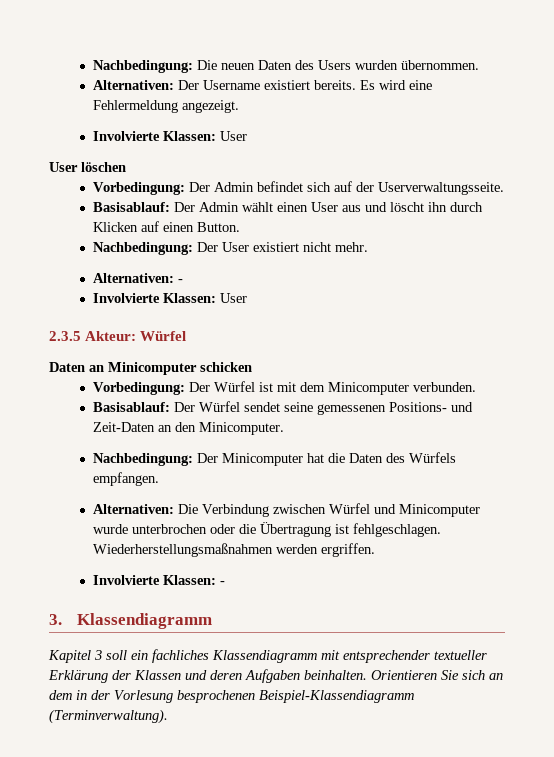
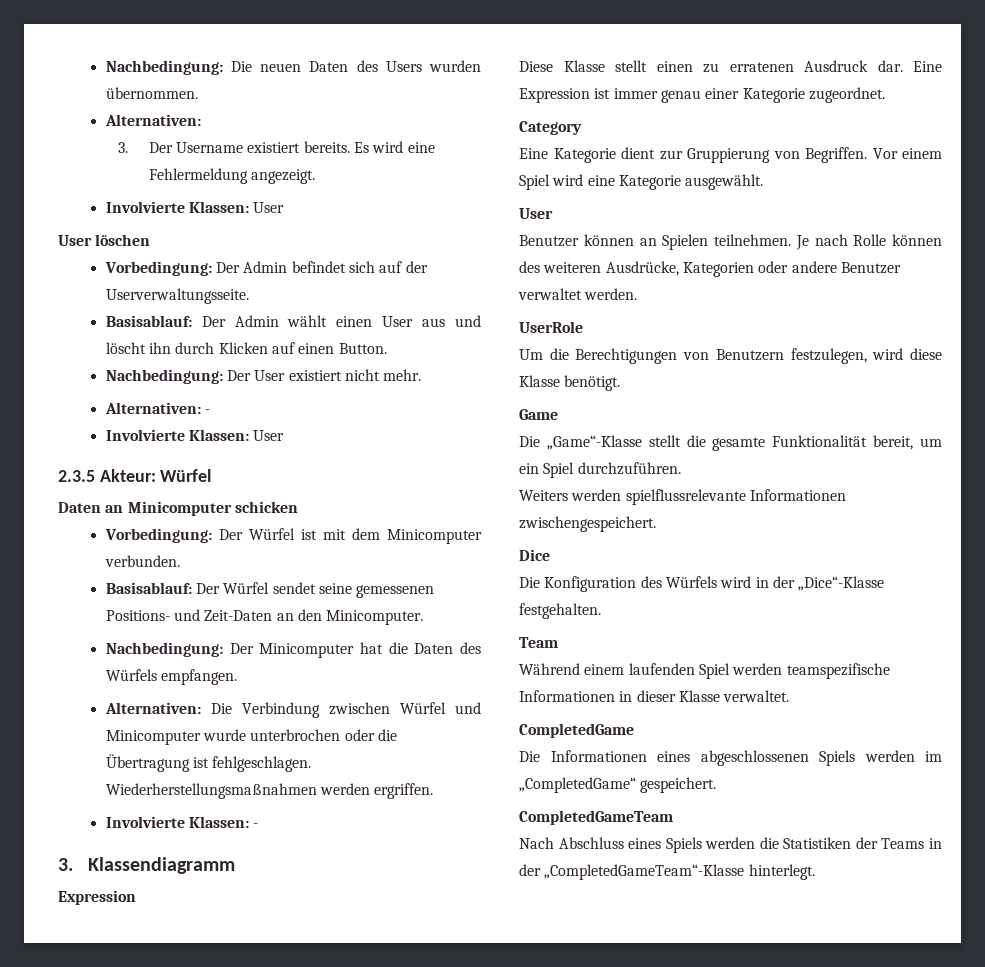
(174, 85) none -> [118,142,129,153] // 3.
[48,649,487,663] [48,669,503,683] [49,690,414,703] [49,709,168,724] Kapitel 3 soll ein fachliches Klassendiagramm mit entsprechender textueller Erklärung der Klassen und deren Aufgaben beinhalten. Orientieren Sie sich an dem in der Vorlesung besprochenen Beispiel-Klassendiagramm (Terminverwaltung). -> [58,890,136,905] [519,60,942,73] [519,87,885,103] [519,121,582,135] [519,147,942,163] [519,174,764,190] [519,208,553,219] [519,234,942,250] [519,261,901,277] [518,288,638,300] [519,321,583,333] [519,348,942,364] [519,375,621,391] [519,409,558,420] [519,435,942,451] [519,462,681,478] [519,489,846,505] [519,516,656,532] [519,549,550,561] [519,576,885,592] [519,603,601,619] [519,637,558,648] [519,663,890,679] [519,690,790,702] [519,723,634,738] [519,750,942,766] [519,777,717,793] [519,810,673,825] [519,837,942,853] [519,864,815,880] Expression // Diese Klasse stellt einen zu erratenen Ausdruck dar. Eine Expression ist immer genau einer Kategorie zugeordnet. // Category // Eine Kategorie dient zur Gruppierung von Begriffen. Vor einem Spiel wird eine Kategorie ausgewählt. // User // Benutzer können an Spielen teilnehmen. Je nach Rolle können des weiteren Ausdrücke, Kategorien oder andere Benutzer verwaltet werden. // UserRole // Um die Berechtigungen von Benutzern festzulegen, wird diese Klasse benötigt. // Game // Die „Game“-Klasse stellt die gesamte Funktionalität bereit, um ein Spiel durchzuführen. // Weiters werden spielflussrelevante Informationen zwischengespeichert. // Dice // Die Konfiguration des Würfels wird in der „Dice“-Klasse festgehalten. // Team // Während einem laufenden Spiel werden teamspezifische Informationen in dieser Klasse verwaltet. // CompletedGame // Die Informationen eines abgeschlossenen Spiels werden im „CompletedGame“ gespeichert. // CompletedGameTeam // Nach Abschluss eines Spiels werden die Statistiken der Teams in der „CompletedGameTeam“-Klasse hinterlegt.

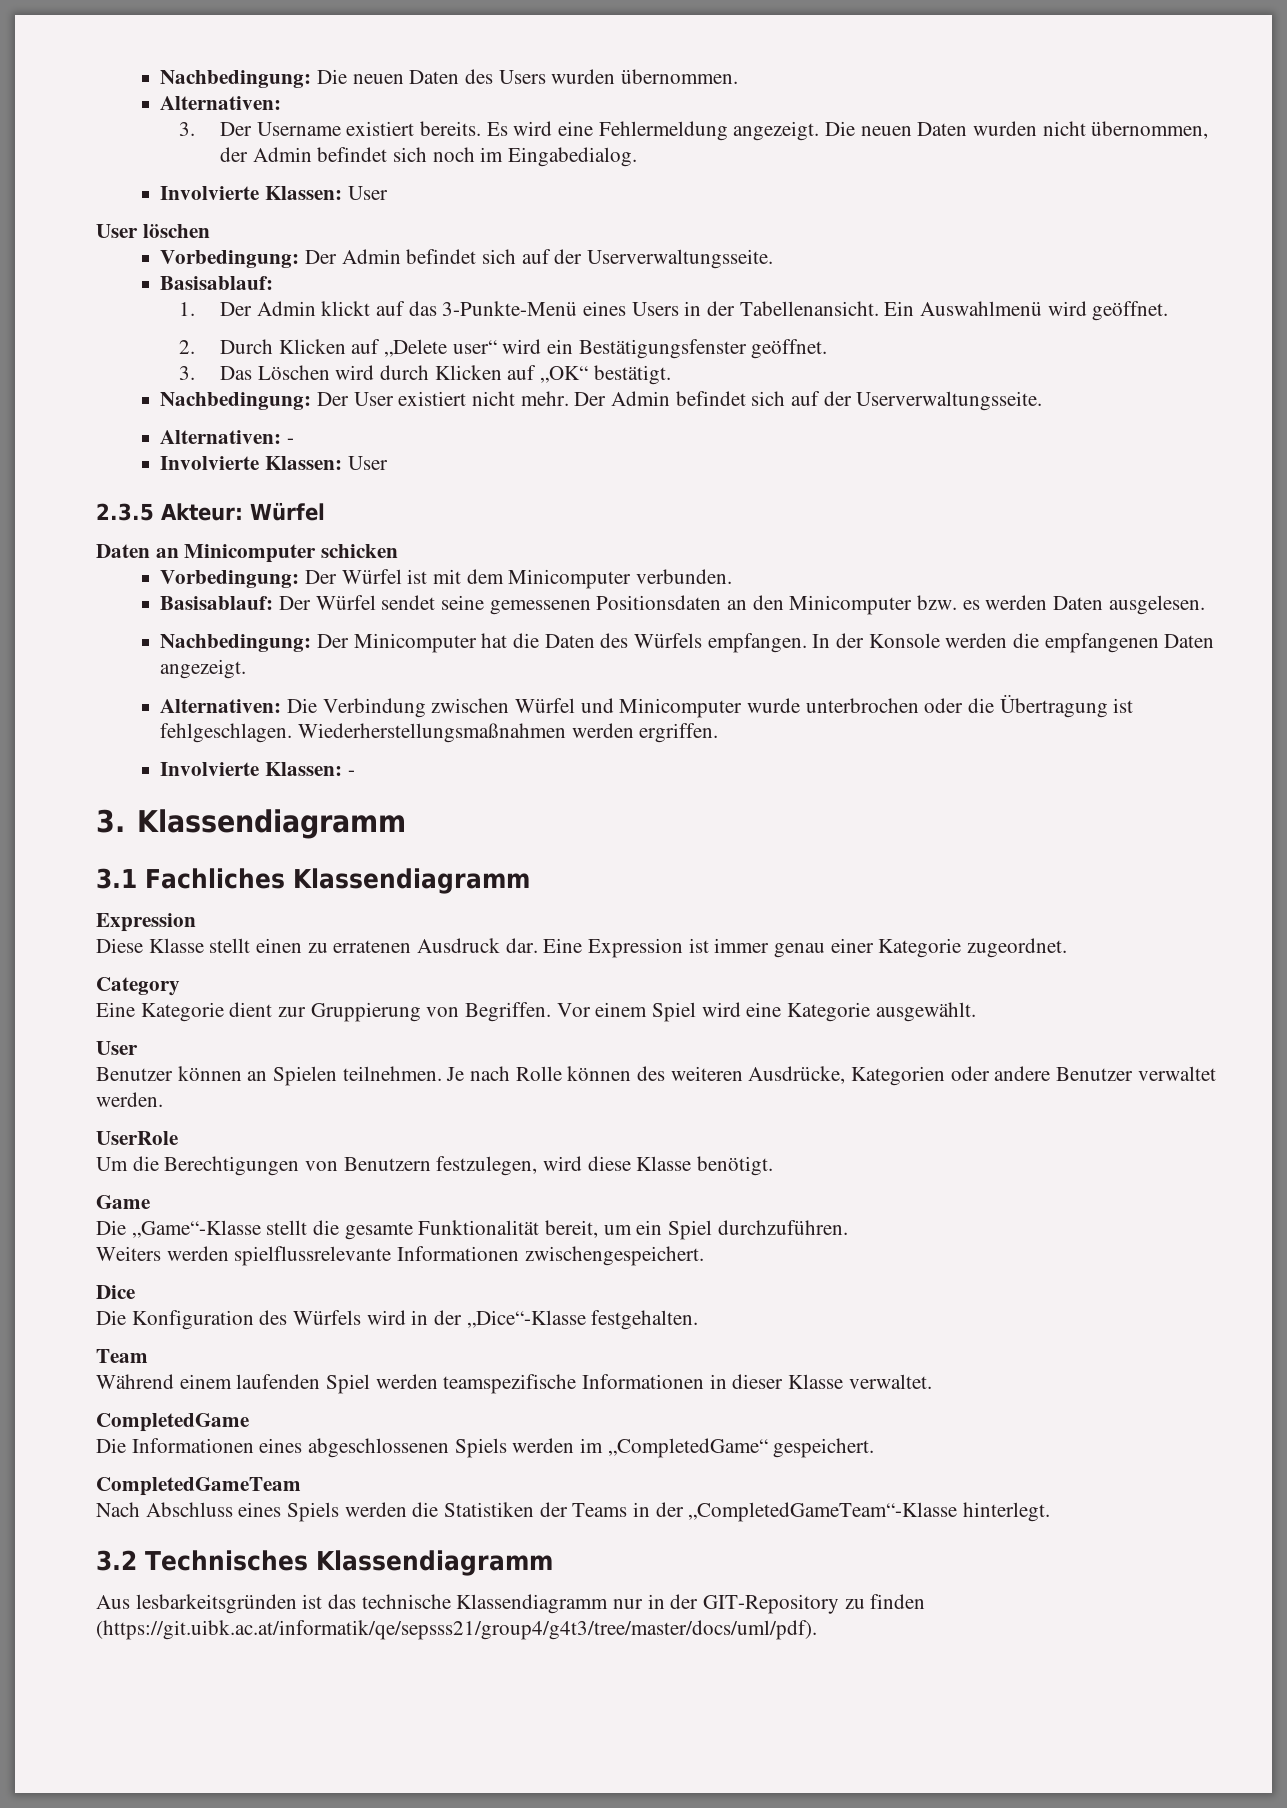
(316, 176) none -> [825,121,1209,139] [219,147,638,167] Die neuen Daten wurden nicht übernommen, der Admin befindet sich noch im Eingabedialog.
[201,315,482,327] [105,342,172,354] Der Admin wählt einen User aus und löscht ihn -> [178,301,1169,321] [178,339,828,359] [178,365,375,380] // 1. Der Admin klickt auf das 3-Punkte-Menü eines Users in der Tabellenansicht. Ein Auswahlmenü wird geöffnet. // 2. Durch Klicken auf „Delete user“ wird ein Bestätigungsfenster geöffnet. // 3. Das Löschen wird
[298,343,387,354] einen Button. -> [540,365,671,385] „OK“ bestätigt.
(422, 375) none -> [574,391,1043,411] Der Admin befindet sich auf der Userverwaltungsseite.
[105,609,424,625] Positions- und Zeit-Daten an den Minicomputer. -> [596,595,1205,615] Positionsdaten an den Minicomputer bzw. es werden Daten ausgelesen.
(238, 677) none -> [812,633,1215,653] [160,659,247,679] In der Konsole werden die empfangenen Daten angezeigt.
(236, 865) none -> [96,868,530,894] // 3.1 Fachliches Klassendiagramm
(815, 872) none -> [96,1550,553,1576] [96,1594,926,1614] [96,1620,817,1640] // 3.2 Technisches Klassendiagramm // Aus lesbarkeitsgründen ist das technische Klassendiagramm nur in der GIT-Repository zu finden (https://git.uibk.ac.at/informatik/qe/sepsss21/group4/g4t3/tree/master/docs/uml/pdf).

